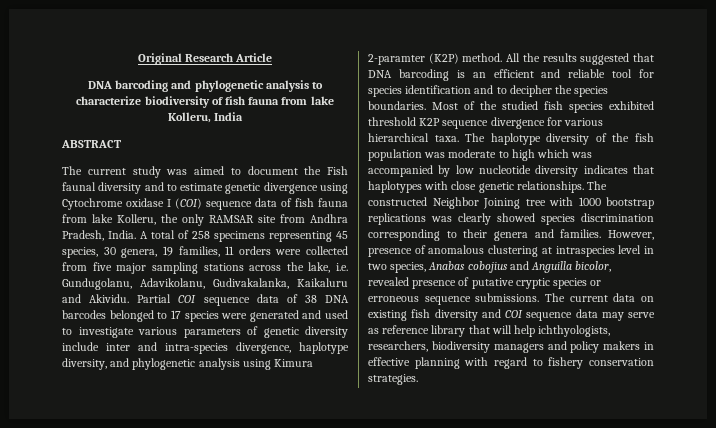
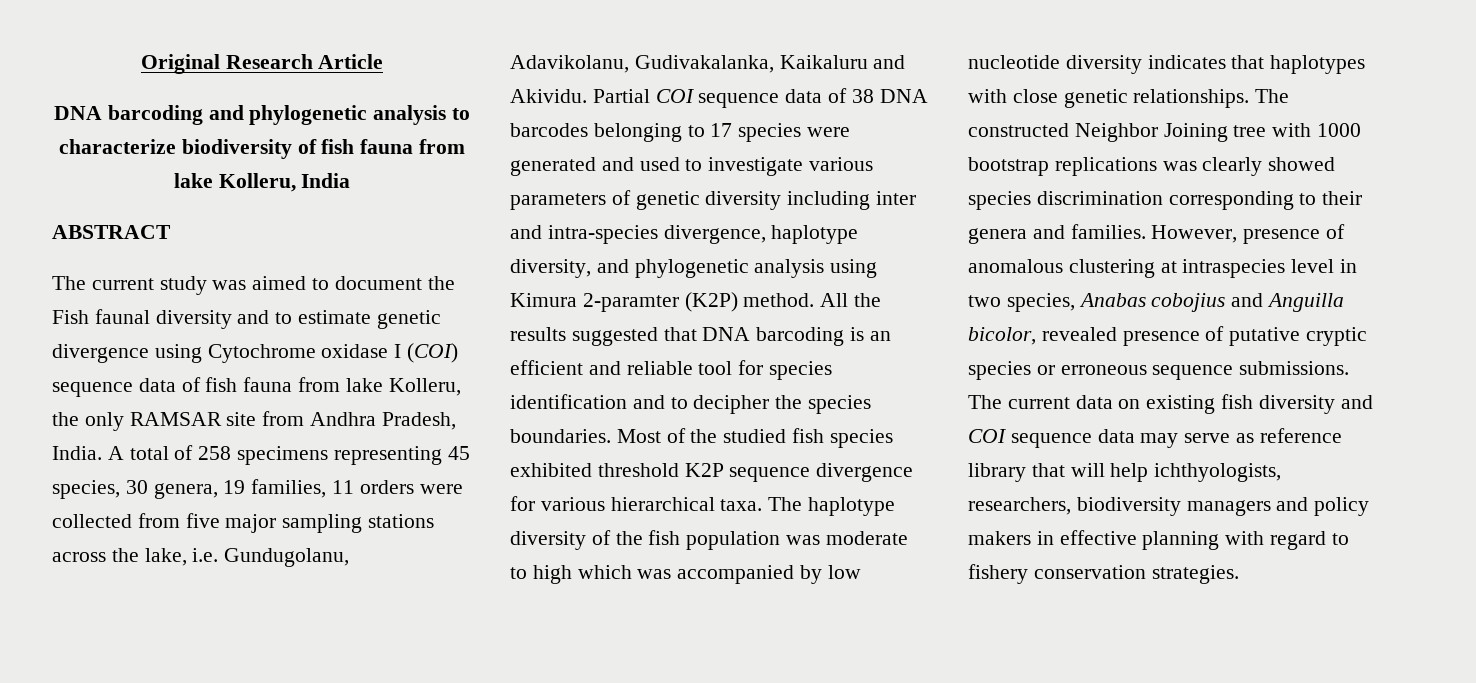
[109,310,154,322] belonged -> [593,123,682,142] belonging
[62,342,99,351] include -> [787,191,871,210] including

